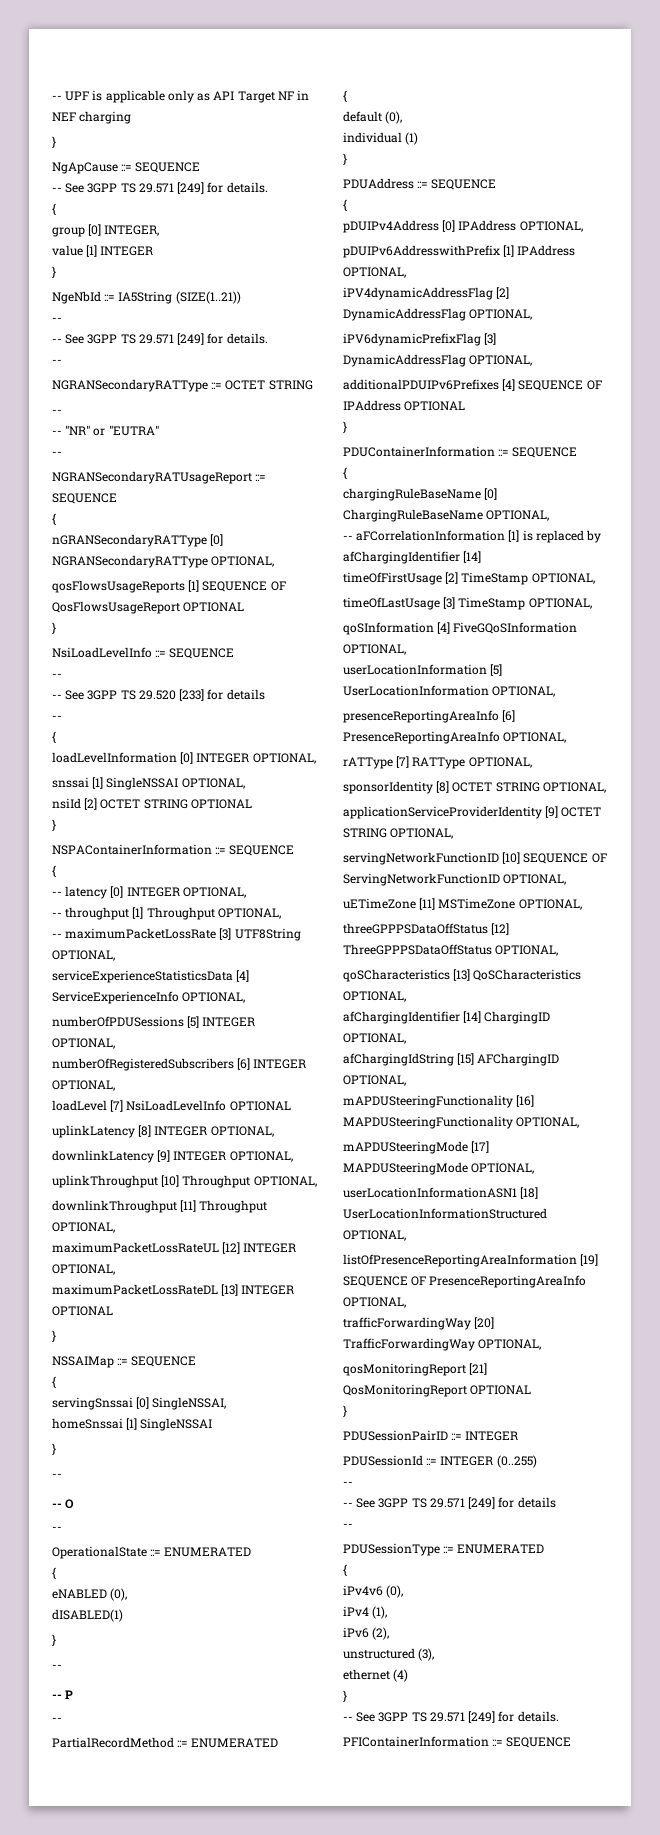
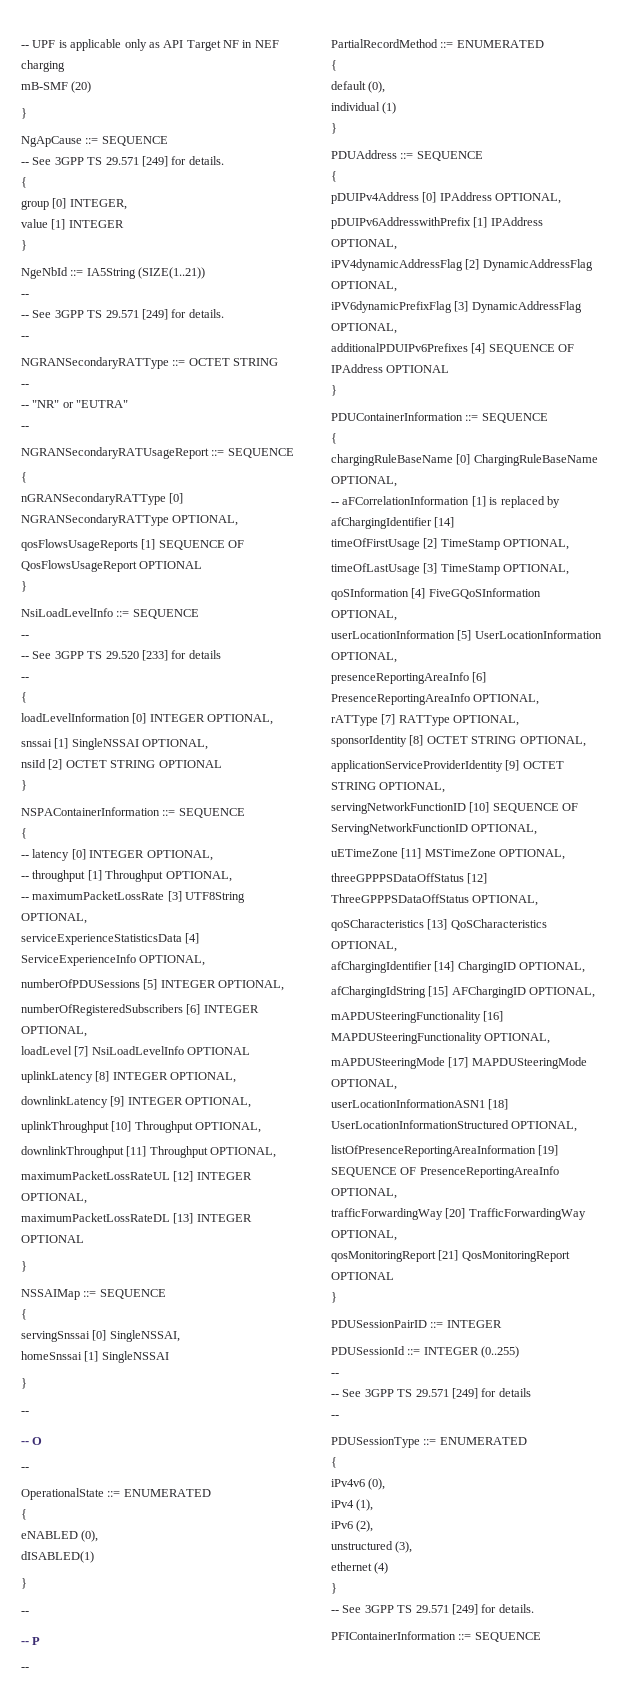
(132, 117) none -> [21,81,92,93] // mB-SMF (20)

